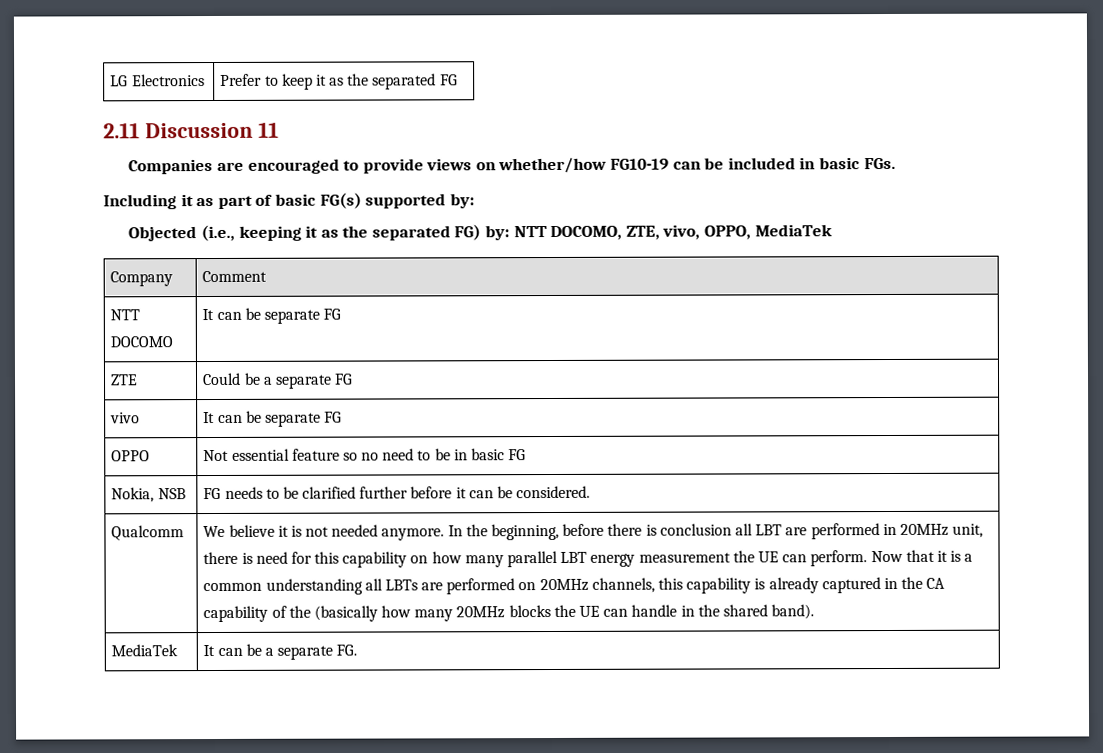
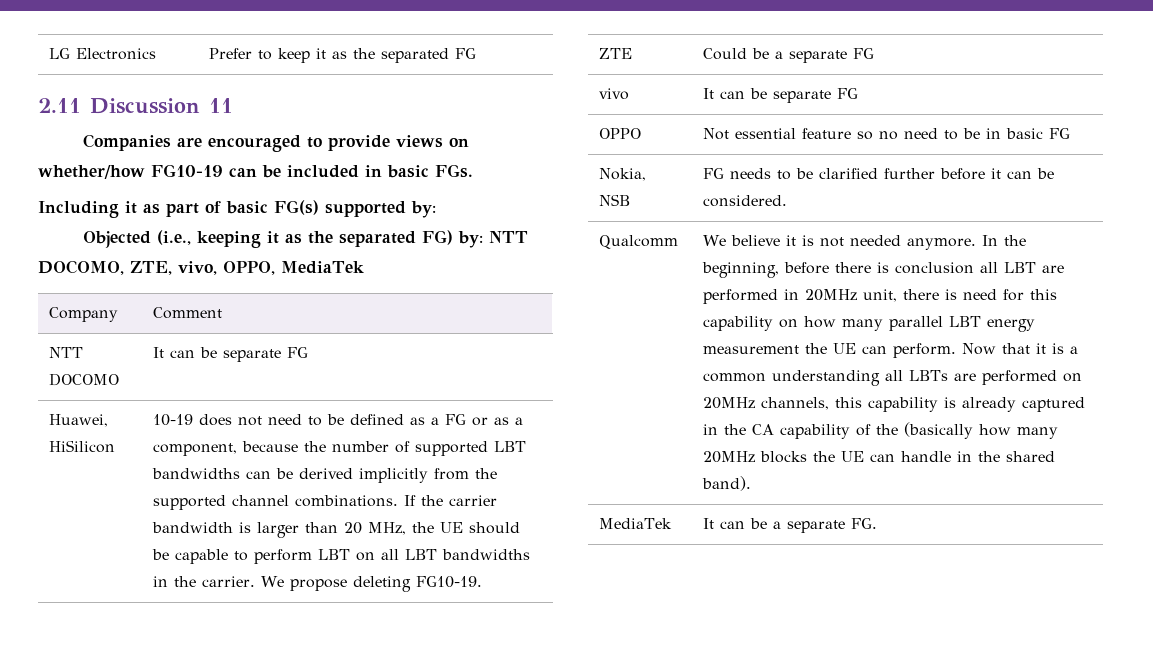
(342, 314) none -> [49,414,109,427] [49,440,116,453] [153,414,524,426] [153,441,527,456] [152,468,498,483] [153,495,498,510] [152,522,521,538] [152,549,531,564] [153,576,483,592] // Huawei, HiSilicon | 10-19 does not need to be defined as a FG or as a component, because the number of supported LBT bandwidths can be derived implicitly from the supported channel combinations. If the carrier bandwidth is larger than 20 MHz, the UE should be capable to perform LBT on all LBT bandwidths in the carrier. We propose deleting FG10-19.

